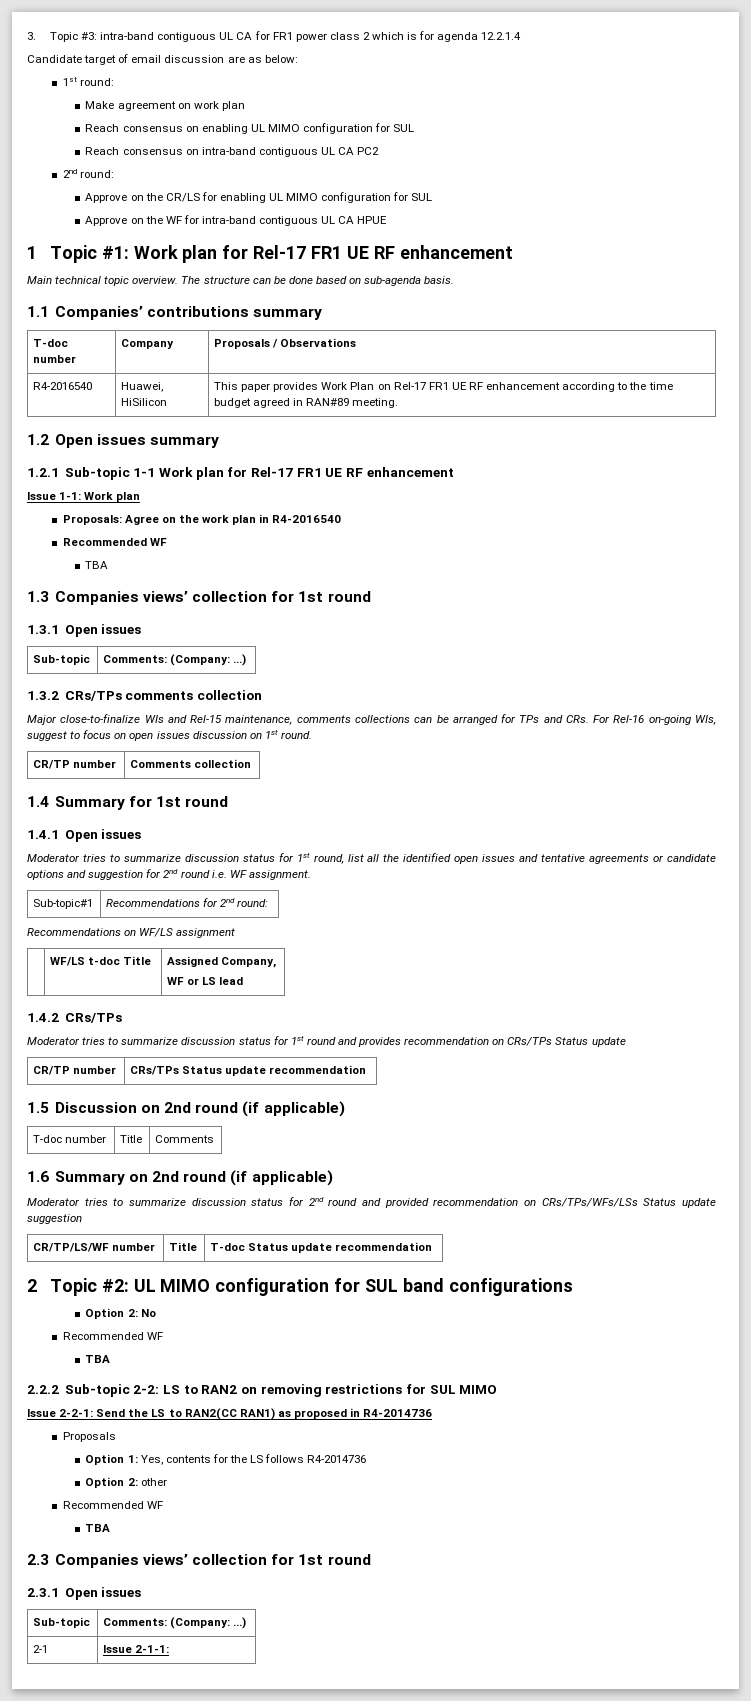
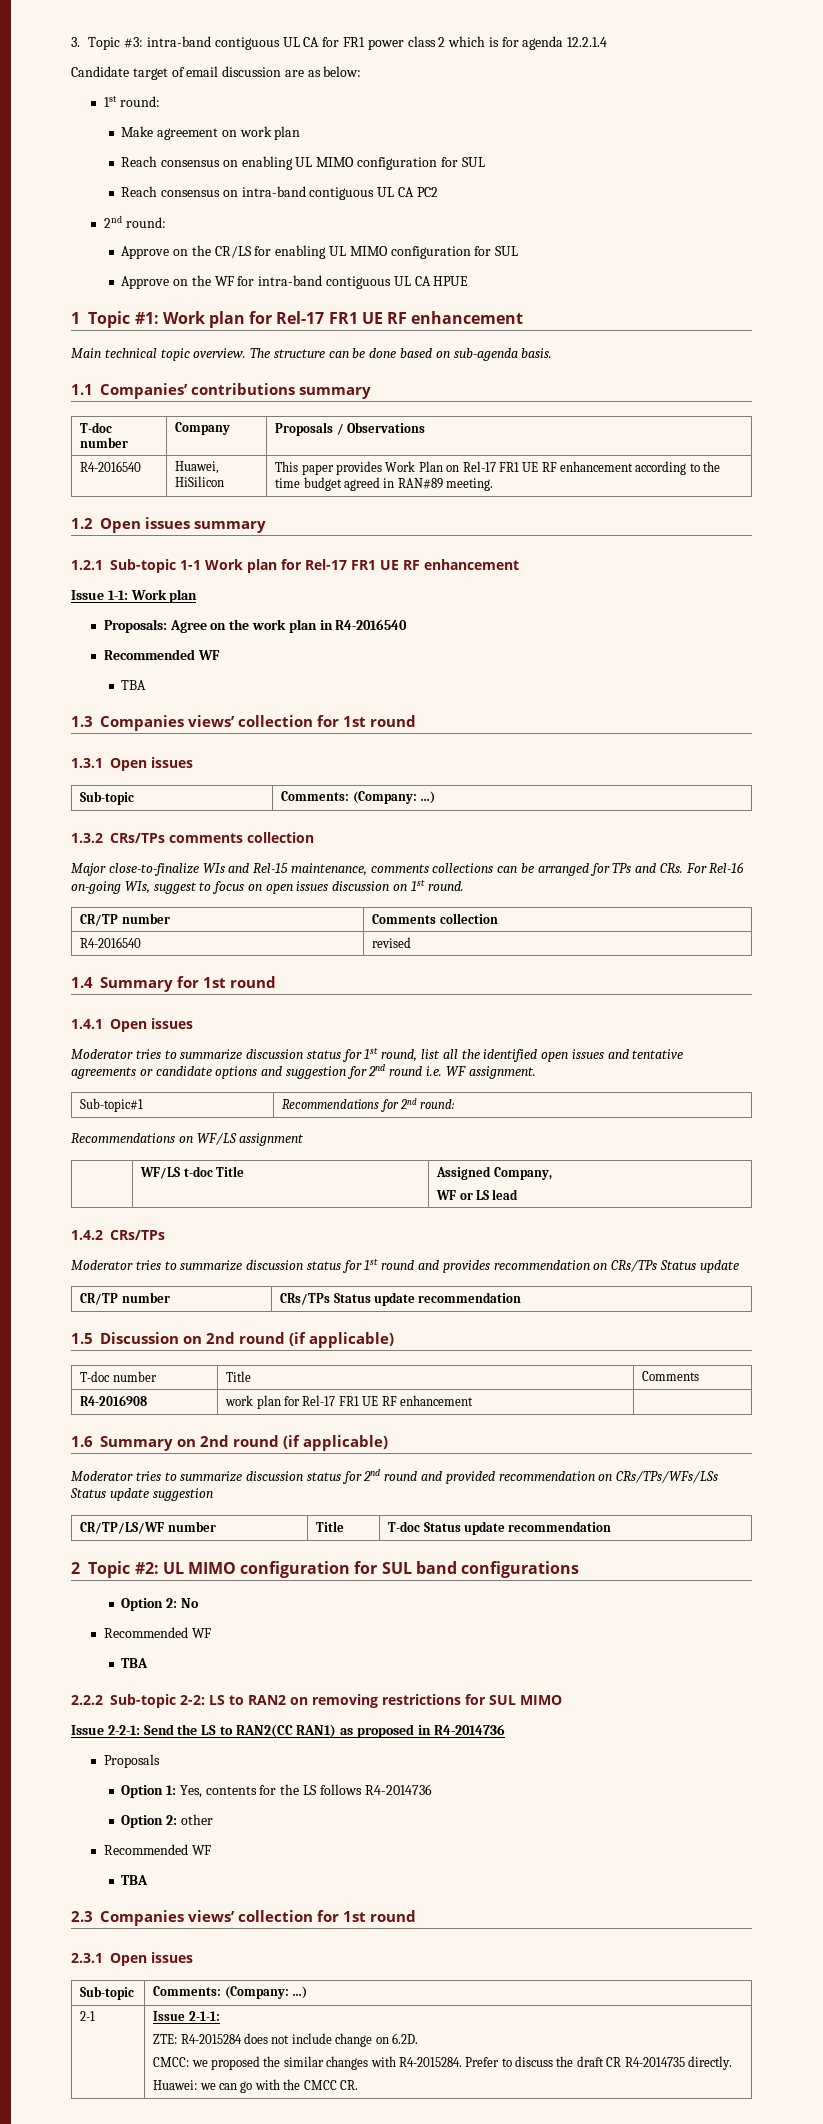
(252, 763) none -> [80,937,142,948] [372,937,412,948] // R4-2016540 | revised
(215, 1139) none -> [80,1395,148,1406] [225,1395,473,1409] // R4-2016908 | work plan for Rel-17 FR1 UE RF enhancement |
(170, 1649) none -> [153,2033,418,2047] [153,2056,732,2070] [153,2079,358,2093] // ZTE: R4-2015284 does not include change on 6.2D. // CMCC: we proposed the similar changes with R4-2015284. Prefer to discuss the draft CR R4-2014735 directly. // Huawei: we can go with the CMCC CR.

